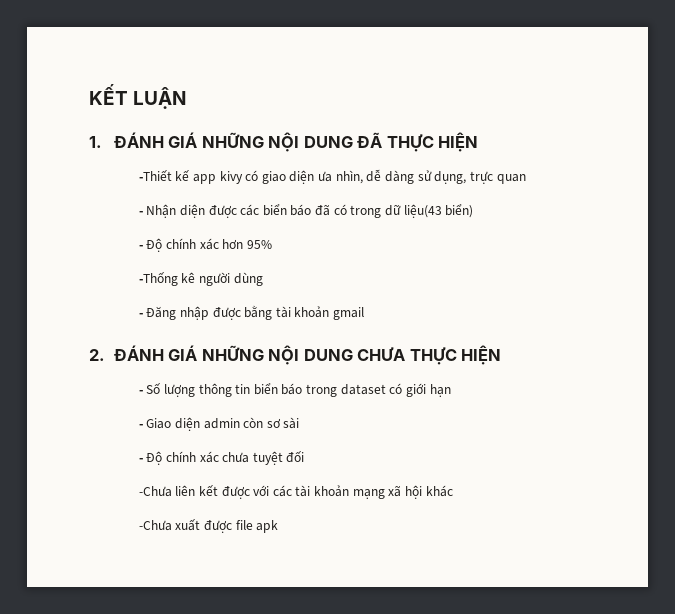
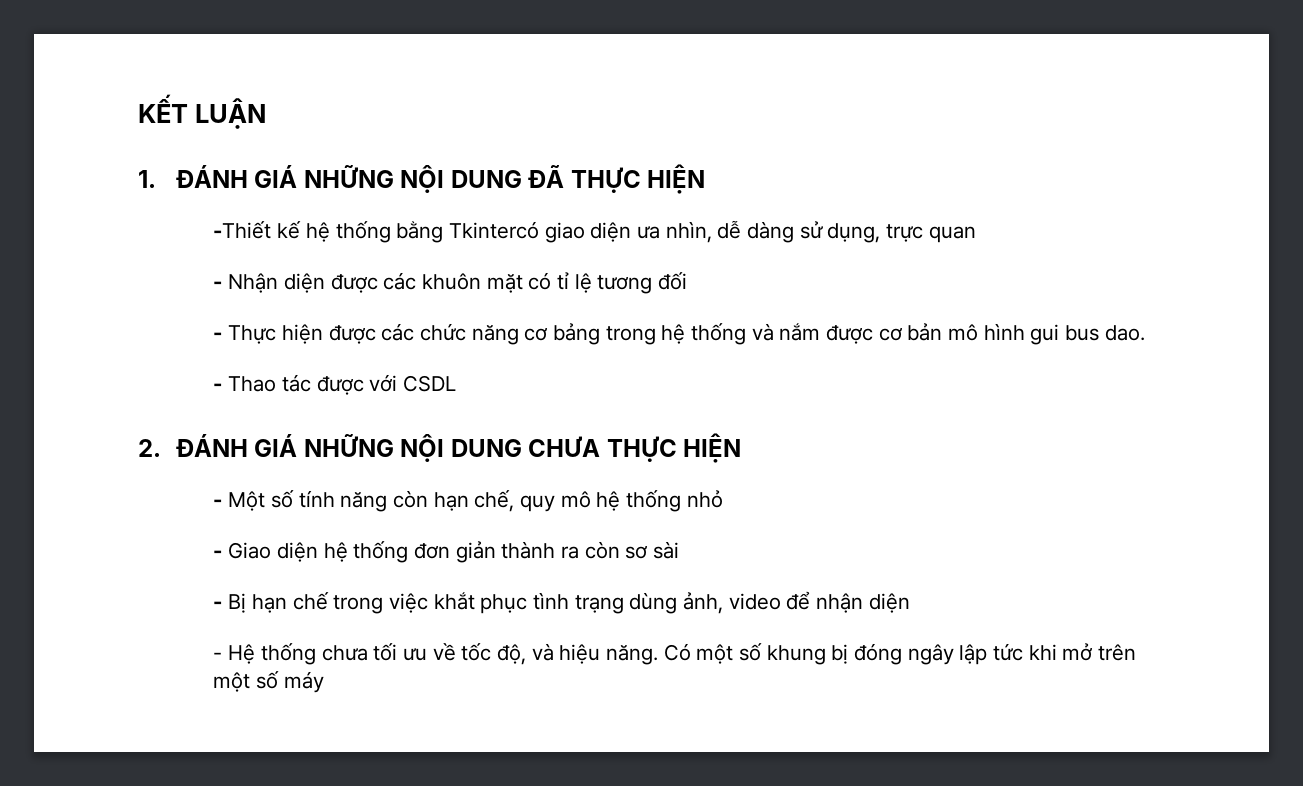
[192,170,259,184] app kivy có -> [305,221,539,243] hệ thống bằng Tkintercó
[262,204,474,218] [138,238,272,252] [138,272,263,286] [138,305,365,320] biển báo đã có trong dữ liệu(43 biển) // - Độ chính xác hơn 95% // -Thống kê người dùng // - Đăng nhập được bằng tài khoản gmail -> [421,272,687,294] [213,323,1145,345] [213,374,456,395] khuôn mặt có tỉ lệ tương đối // - Thực hiện được các chức năng cơ bảng trong hệ thống và nắm được cơ bản mô hình gui bus dao. // - Thao tác được với CSDL
[146,383,451,397] [138,417,300,431] [138,451,305,465] [138,485,453,499] [138,519,279,533] Số lượng thông tin biển báo trong dataset có giới hạn // - Giao diện admin còn sơ sài // - Độ chính xác chưa tuyệt đối // -Chưa liên kết được với các tài khoản mạng xã hội khác // -Chưa xuất được file apk -> [228,490,723,512] [213,541,679,563] [213,591,910,614] [213,643,1136,665] [213,671,324,693] Một số tính năng còn hạn chế, quy mô hệ thống nhỏ // - Giao diện hệ thống đơn giản thành ra còn sơ sài // - Bị hạn chế trong việc khắt phục tình trạng dùng ảnh, video để nhận diện // - Hệ thống chưa tối ưu về tốc độ, và hiệu năng. Có một số khung bị đóng ngây lập tức khi mở trên một số máy

